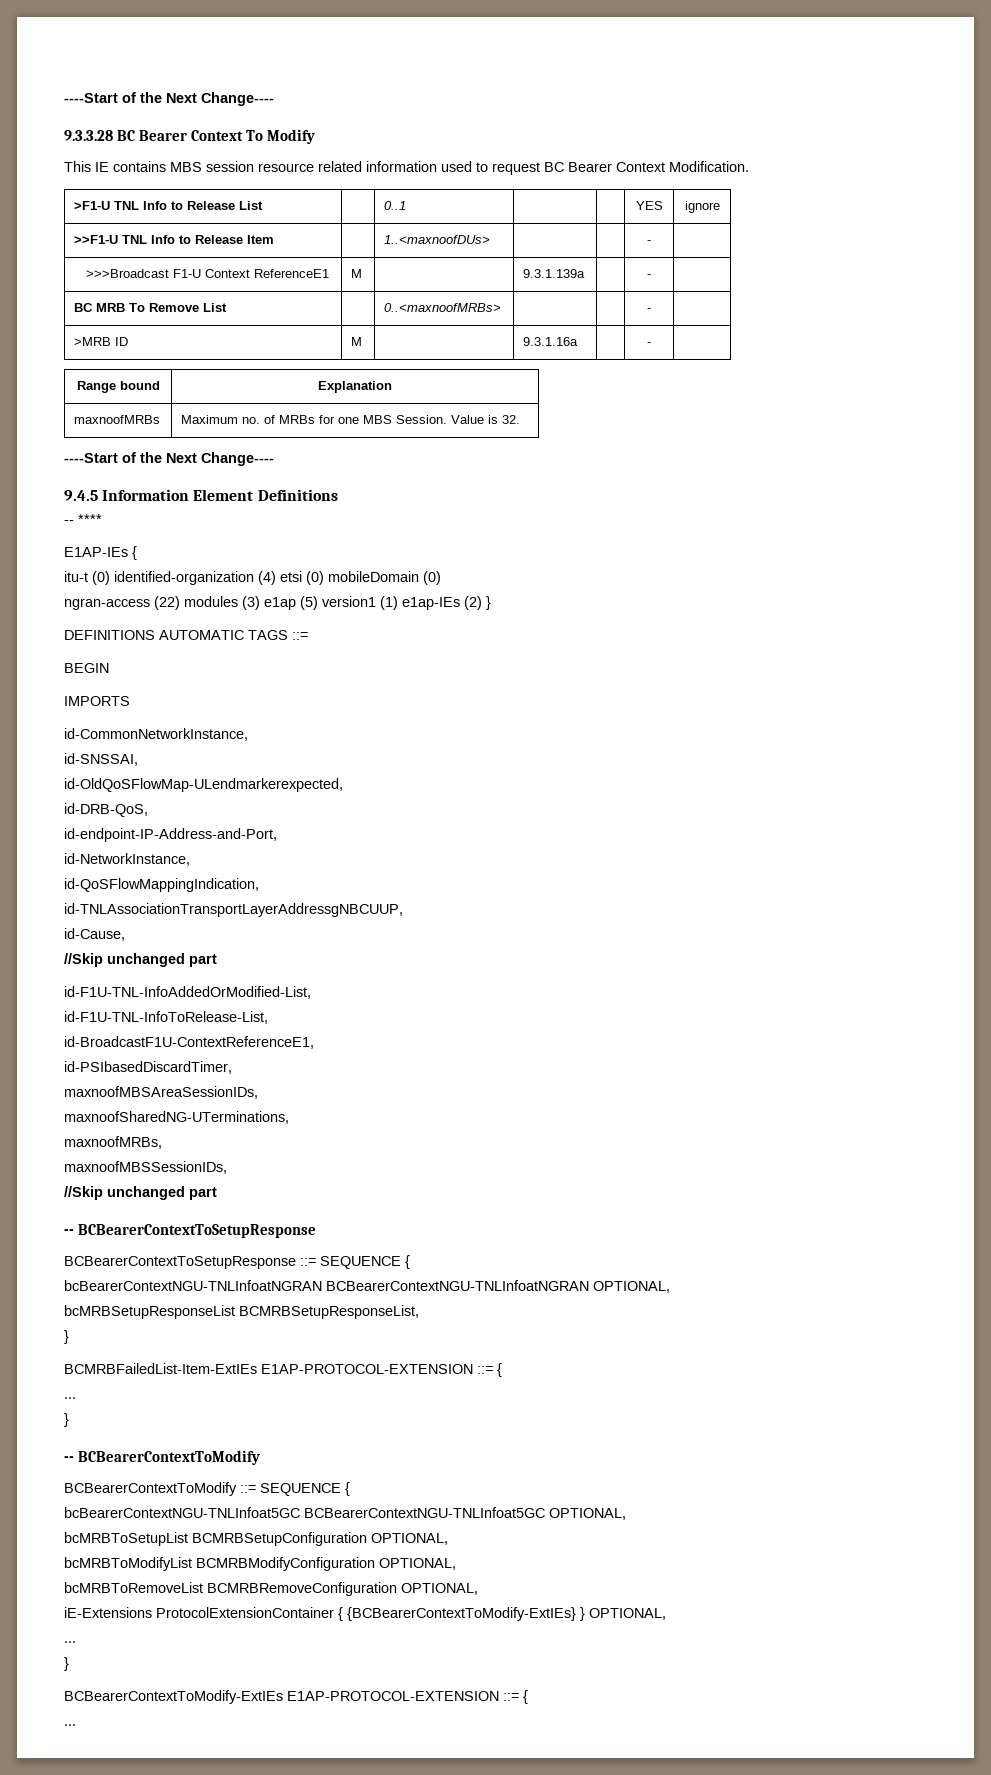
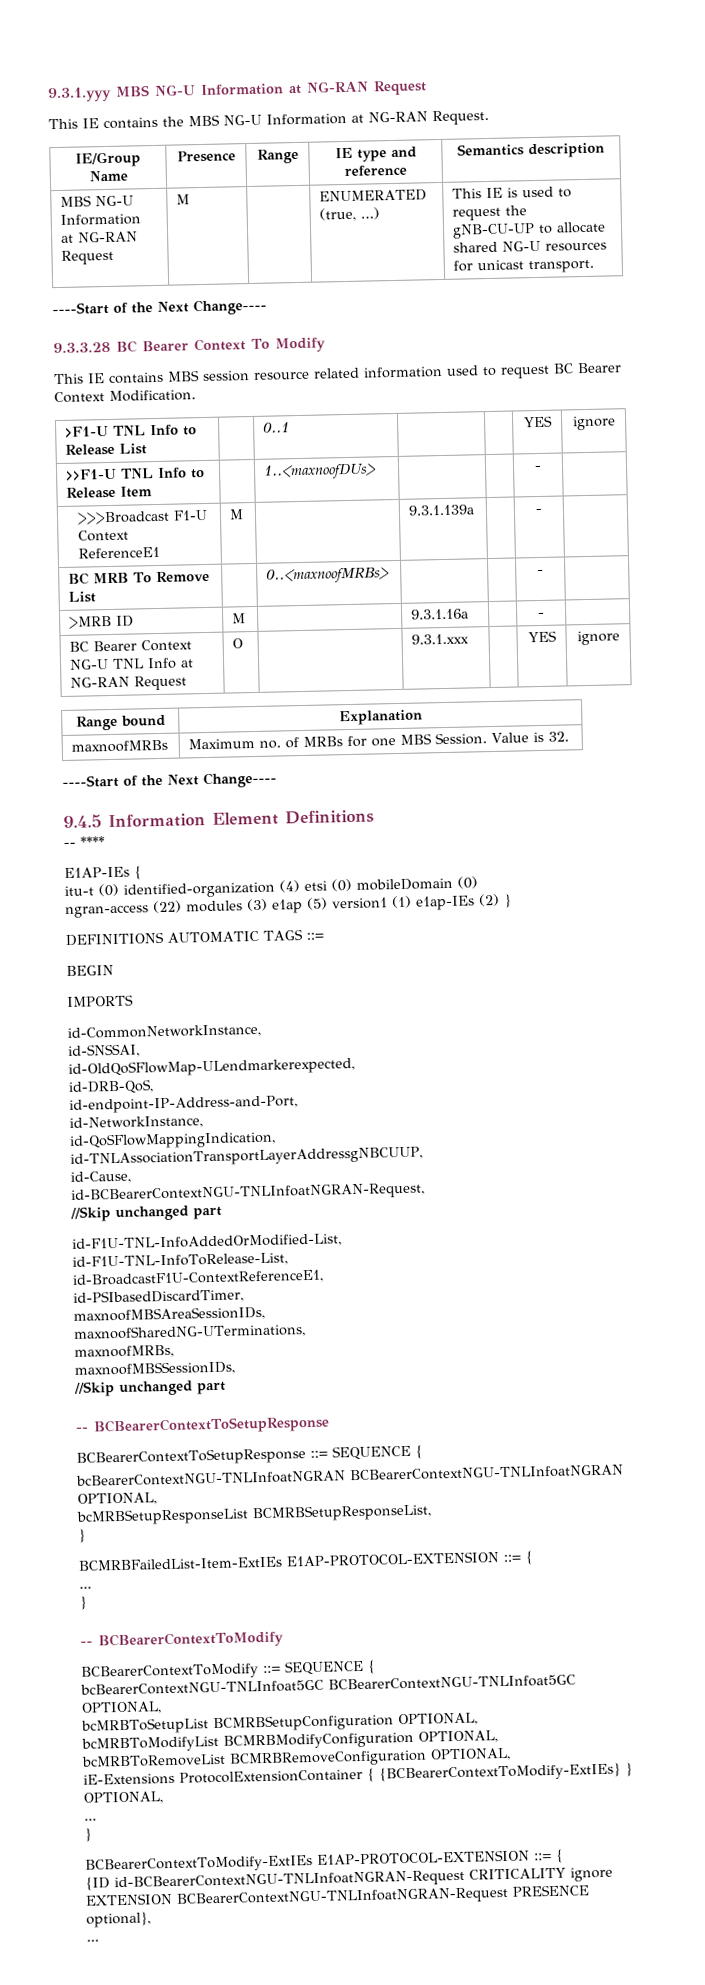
(64, 98) none -> [47,80,427,103] [48,109,489,130] [75,151,141,168] [88,170,128,182] [176,150,236,163] [256,148,299,164] [334,146,417,162] [344,164,407,176] [457,142,605,159] [60,195,135,207] [60,213,142,226] [61,231,139,243] [61,249,115,265] [176,194,191,205] [319,189,428,203] [319,207,381,222] [452,186,573,199] [452,205,528,221] [452,221,607,239] [453,240,608,253] [453,259,595,274] 9.3.1.yyy MBS NG-U Information at NG-RAN Request // This IE contains the MBS NG-U Information at NG-RAN Request. // IE/Group Name | Presence | Range | IE type and reference | Semantics description // MBS NG-U Information at NG-RAN Request | M | | ENUMERATED (true, …) | This IE is used to request the gNB-CU-UP to allocate shared NG-U resources for unicast transport. //
(651, 344) none -> [69,639,193,652] [69,657,195,670] [70,675,188,691] [232,638,244,649] [411,633,470,645] [527,630,557,643] [576,630,620,646] // BC Bearer Context NG-U TNL Info at NG-RAN Request | O | | 9.3.1.xxx | | YES | ignore
(125, 934) none -> [71,1182,425,1204] // id-BCBearerContextNGU-TNLInfoatNGRAN-Request,
(528, 1697) none -> [85,1866,613,1892] [85,1884,589,1908] [86,1911,151,1928] // {ID id-BCBearerContextNGU-TNLInfoatNGRAN-Request CRITICALITY ignore EXTENSION BCBearerContextNGU-TNLInfoatNGRAN-Request PRESENCE optional},

